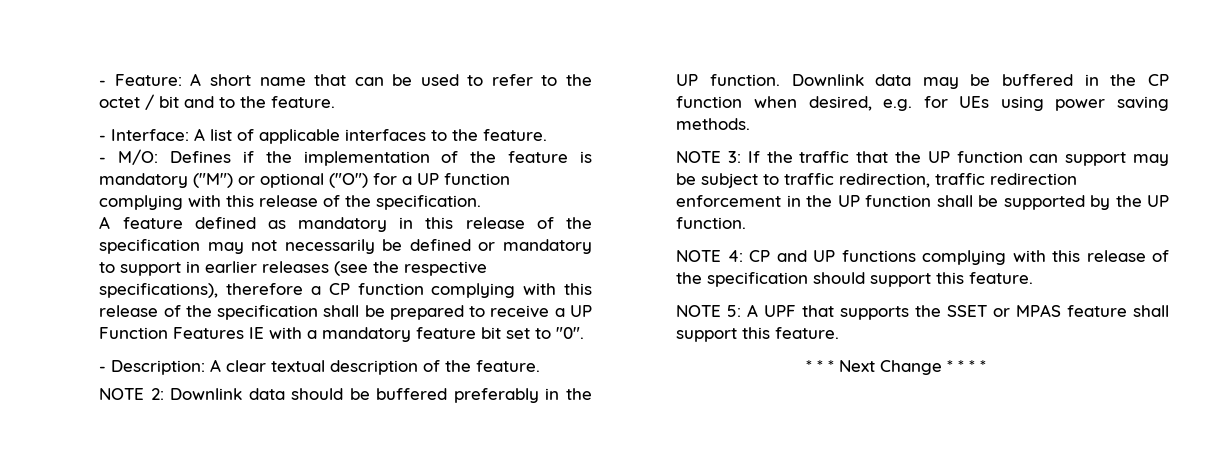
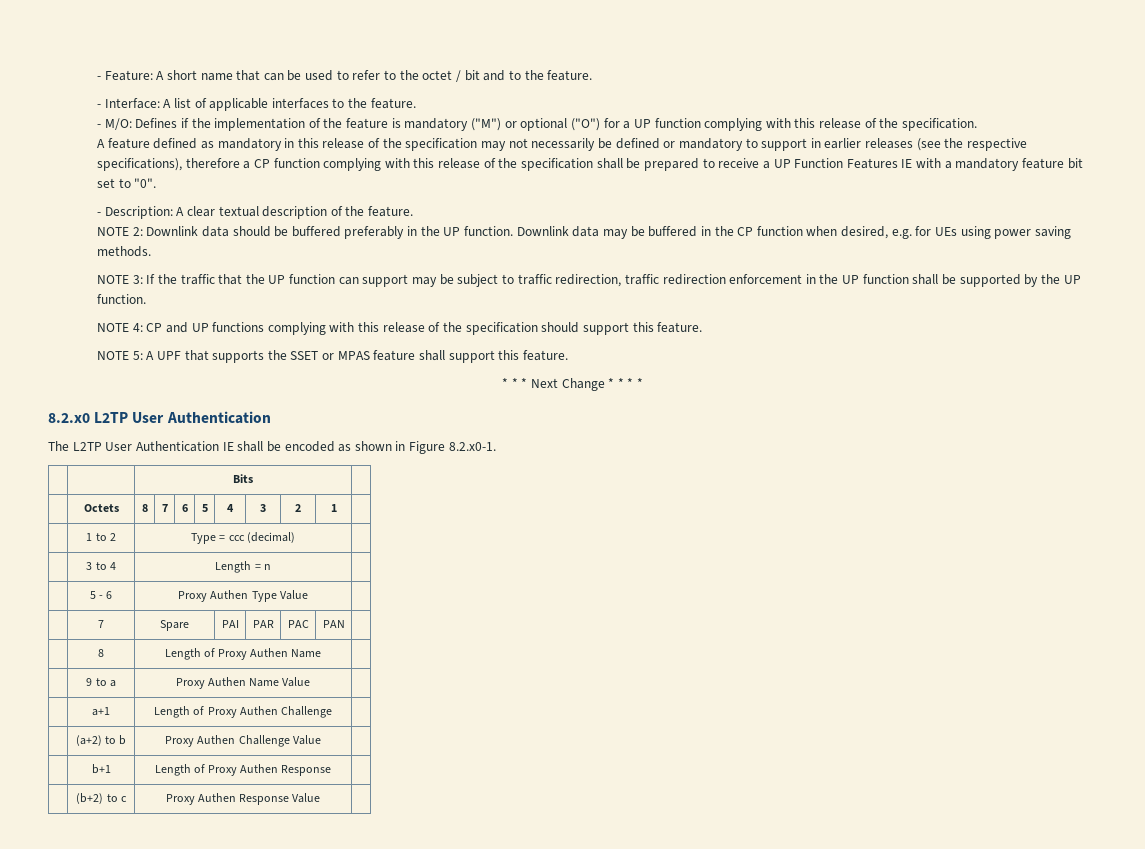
(986, 366) none -> [48,411,271,424] [48,441,496,454] [233,474,253,483] [83,504,119,512] [141,504,148,512] [161,504,168,512] [181,504,188,512] [201,504,208,512] [227,504,234,512] [260,504,266,512] [295,504,301,512] [330,504,337,512] [86,533,116,541] [191,532,295,544] [86,562,116,570] [215,561,271,573] [89,591,113,599] [178,590,308,602] [98,620,104,628] [160,620,189,631] [221,620,239,628] [252,620,274,628] [287,620,309,628] [322,620,345,628] [98,649,104,657] [164,648,322,660] [86,678,116,687] [175,677,311,689] [92,707,110,716] [154,706,332,718] [75,735,127,746] [165,735,321,747] [91,764,111,774] [154,764,332,776] [76,793,127,804] [165,793,321,805] // 8.2.x0 L2TP User Authentication // The L2TP User Authentication IE shall be encoded as shown in Figure 8.2.x0-1. // | | Bits | // | Octets | 8 | 7 | 6 | 5 | 4 | 3 | 2 | 1 | // | 1 to 2 | Type = ccc (decimal) | // | 3 to 4 | Length = n | // | 5 - 6 | Proxy Authen Type Value | // | 7 | Spare | PAI | PAR | PAC | PAN | // | 8 | Length of Proxy Authen Name | // | 9 to a | Proxy Authen Name Value | // | a+1 | Length of Proxy Authen Challenge | // | (a+2) to b | Proxy Authen Challenge Value | // | b+1 | Length of Proxy Authen Response | // | (b+2) to c | Proxy Authen Response Value |

